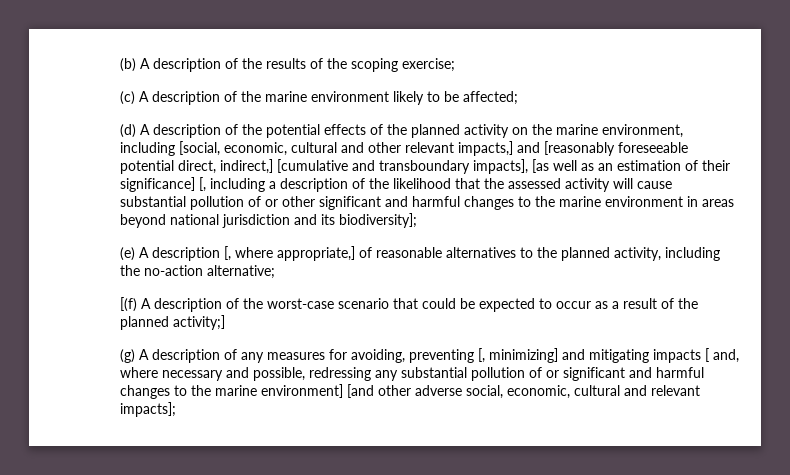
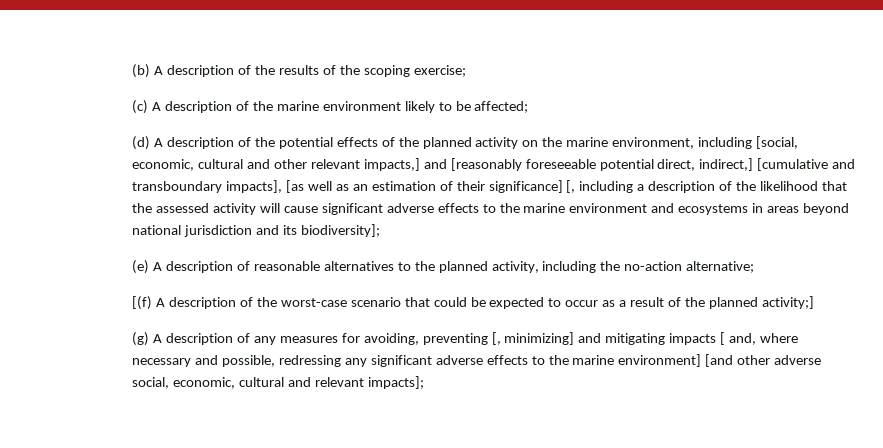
[119,196,514,210] substantial pollution of or other significant and harmful changes -> [321,203,479,215] significant adverse effects
(683, 201) none -> [651,203,749,215] and ecosystems
[223,246,355,261] [, where appropriate,] -> (234, 267) none
[400,367,704,381] [119,385,170,399] substantial pollution of or significant and harmful changes -> [370,355,528,367] significant adverse effects

